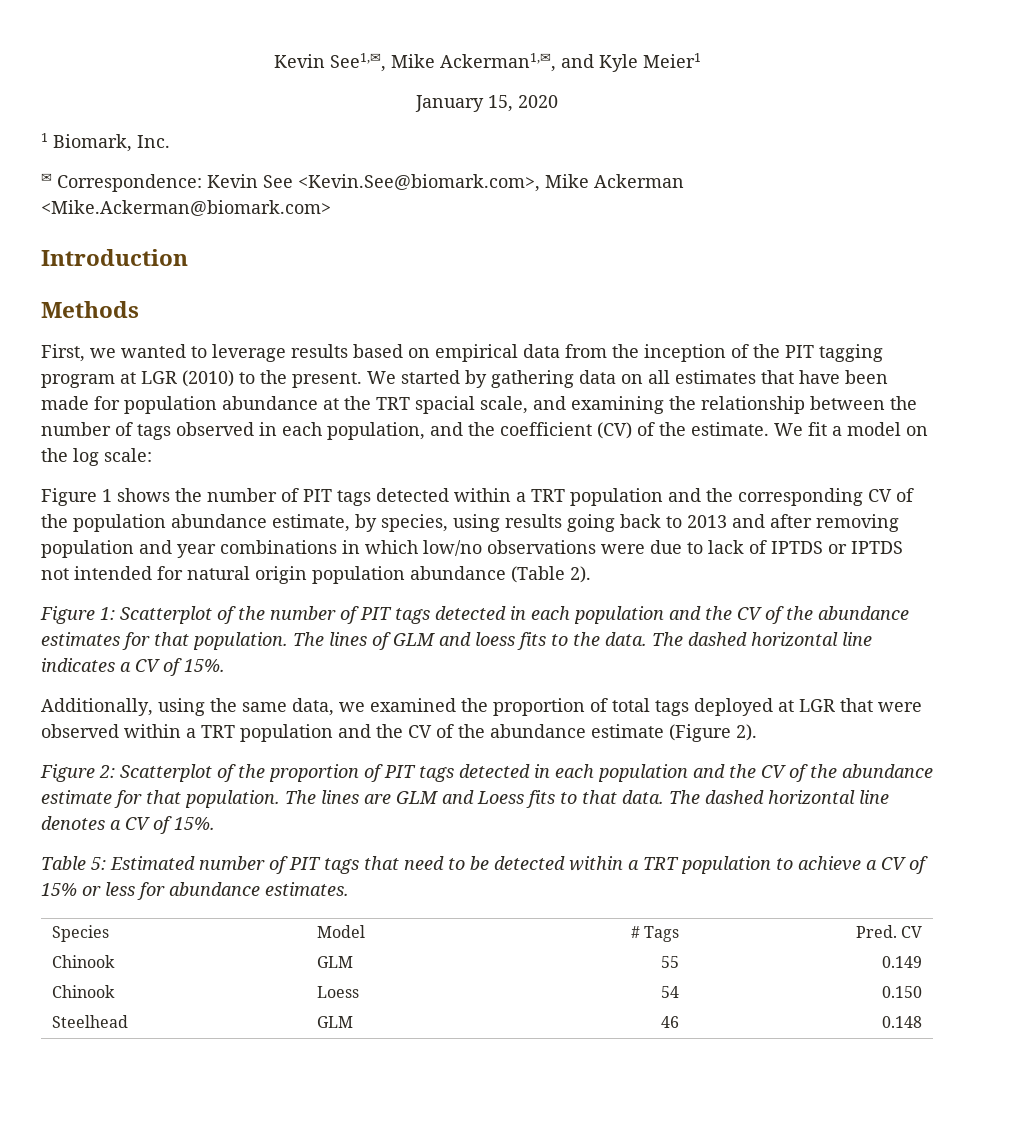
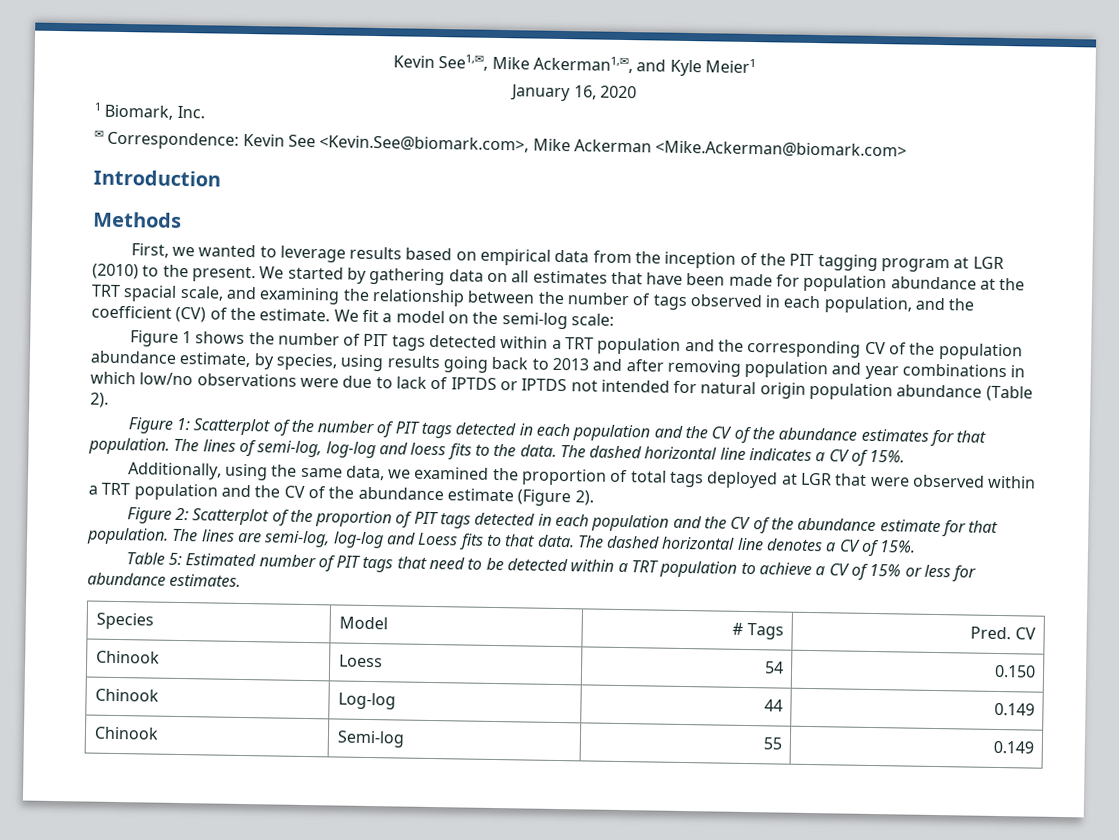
[488,95,513,112] 15, -> [573,85,597,100] 16,
[73,448,99,466] log -> [501,312,568,330] semi-log
[393,633,435,646] GLM -> [257,440,376,459] semi-log, log-log
[396,791,438,804] GLM -> [264,530,384,549] semi-log, log-log
[51,955,115,968] [316,956,353,968] [661,956,680,968] [882,956,923,968] // Chinook | GLM | 55 | 0.149 -> (1036, 633) none
[51,1015,128,1028] [316,1016,353,1028] [661,1016,680,1028] [882,1016,923,1028] Steelhead | GLM | 46 | 0.148 -> [94,688,159,702] [337,692,396,710] [763,699,783,712] [993,702,1035,716] [93,726,159,740] [336,730,405,748] [762,737,782,750] [992,740,1034,754] Chinook | Log-log | 44 | 0.149 // Chinook | Semi-log | 55 | 0.149

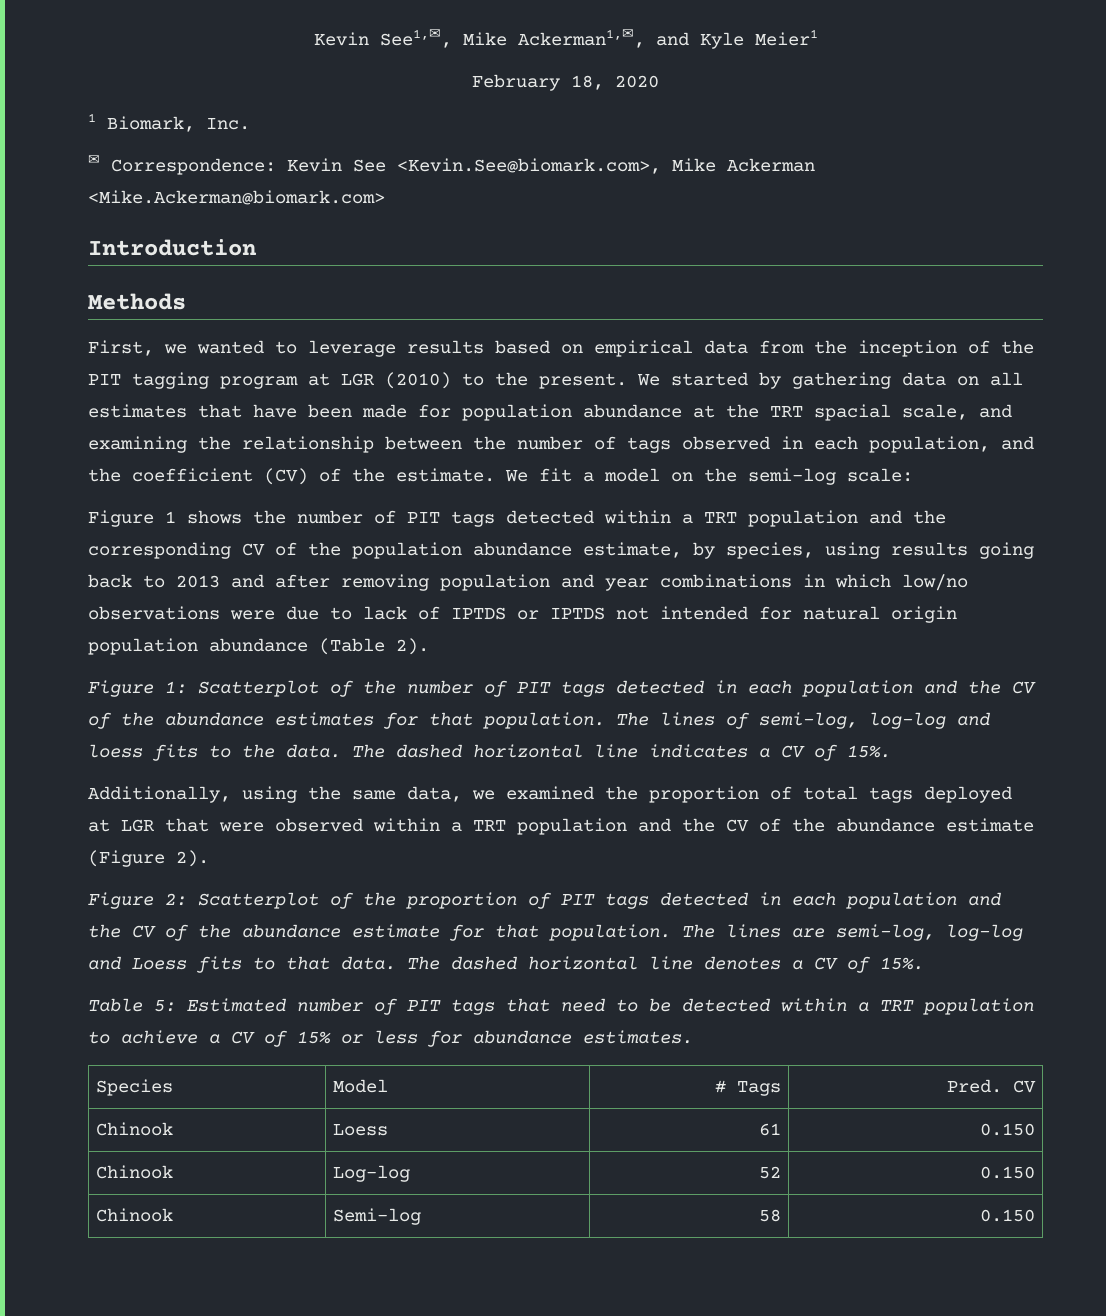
[510,84,597,102] January 16, -> [472,74,604,91] February 18,
[764,661,784,674] 54 -> [758,1123,781,1136] 61
[763,699,783,712] [993,702,1035,716] 44 | 0.149 -> [758,1166,781,1179] [979,1166,1035,1179] 52 | 0.150
[762,737,782,750] [992,740,1034,754] 55 | 0.149 -> [758,1209,781,1222] [979,1209,1035,1222] 58 | 0.150

